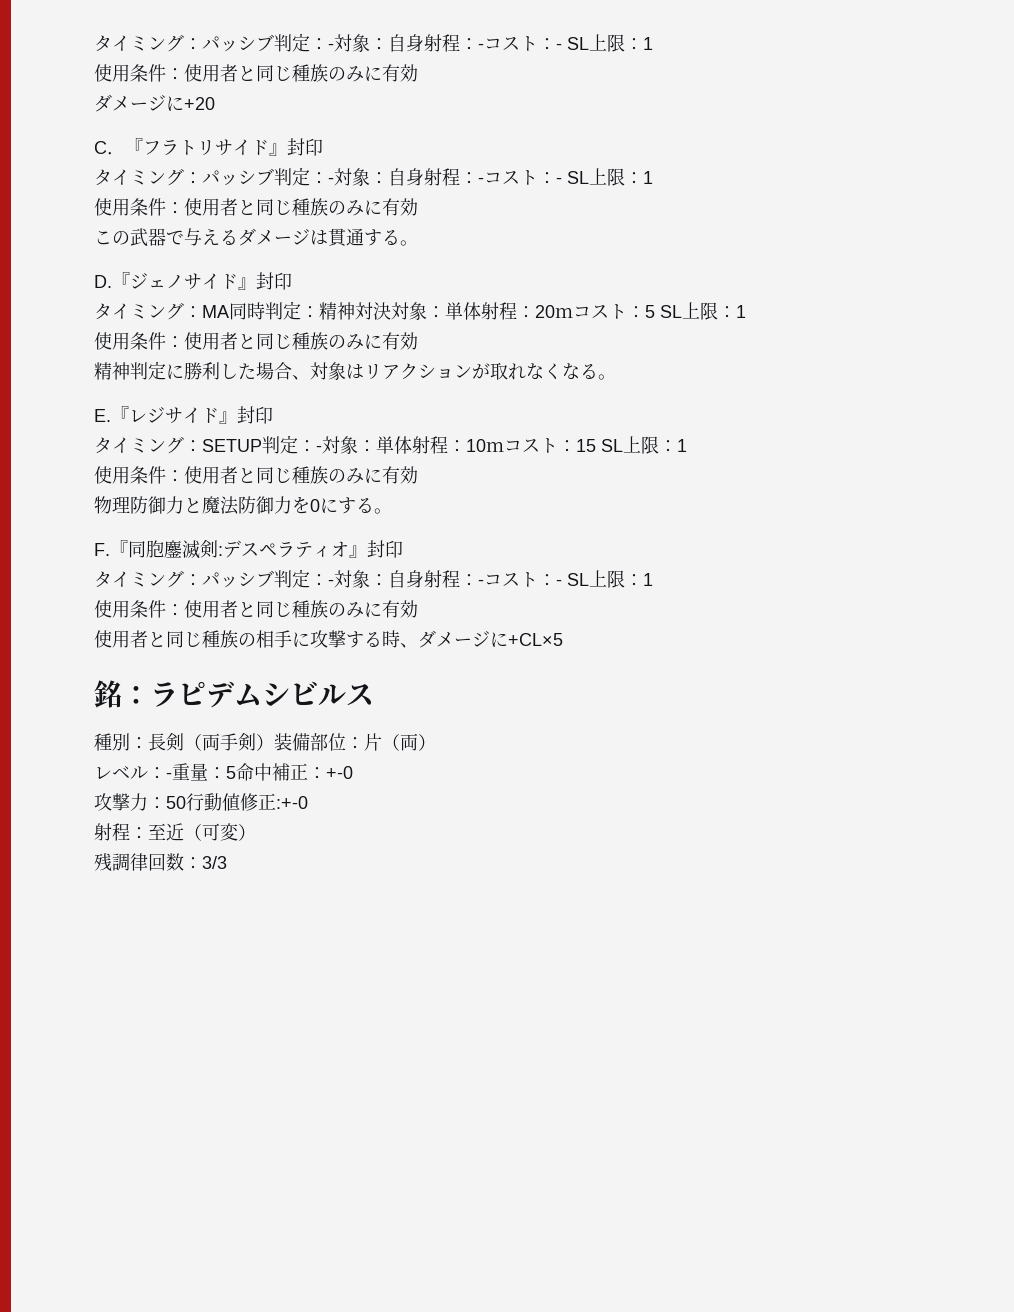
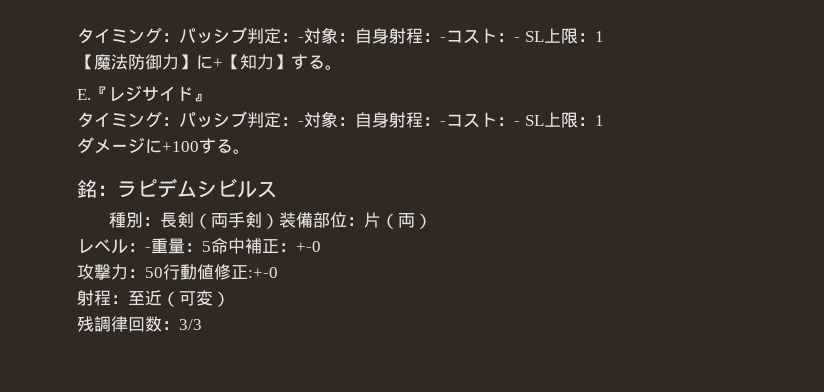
[94,64,418,82] [94,94,215,112] [94,138,323,156] 使用条件：使用者と同じ種族のみに有効 // ダメージに+20 // C．『フラトリサイド』封印 -> [77,54,342,70] [77,85,210,102] 【魔法防御力】に+【知力】する。 // E.『レジサイド』
[94,198,418,216] [94,228,418,247] [94,272,292,290] [94,301,746,320] [94,332,418,350] [94,361,616,380] [94,406,273,424] [94,435,687,454] [94,466,418,484] [94,496,392,515] [94,539,403,559] [94,569,653,588] [94,600,418,618] [94,630,563,648] 使用条件：使用者と同じ種族のみに有効 // この武器で与えるダメージは貫通する。 // D.『ジェノサイド』封印 // タイミング：MA同時判定：精神対決対象：単体射程：20ｍコスト：5 SL上限：1 // 使用条件：使用者と同じ種族のみに有効 // 精神判定に勝利した場合、対象はリアクションが取れなくなる。 // E.『レジサイド』封印 // タイミング：SETUP判定：-対象：単体射程：10ｍコスト：15 SL上限：1 // 使用条件：使用者と同じ種族のみに有効 // 物理防御力と魔法防御力を0にする。 // F.『同胞鏖滅剣:デスペラティオ』封印 // タイミング：パッシブ判定：-対象：自身射程：-コスト：- SL上限：1 // 使用条件：使用者と同じ種族のみに有効 // 使用者と同じ種族の相手に攻撃する時、ダメージに+CL×5 -> [77,137,250,154] ダメージに+100する。

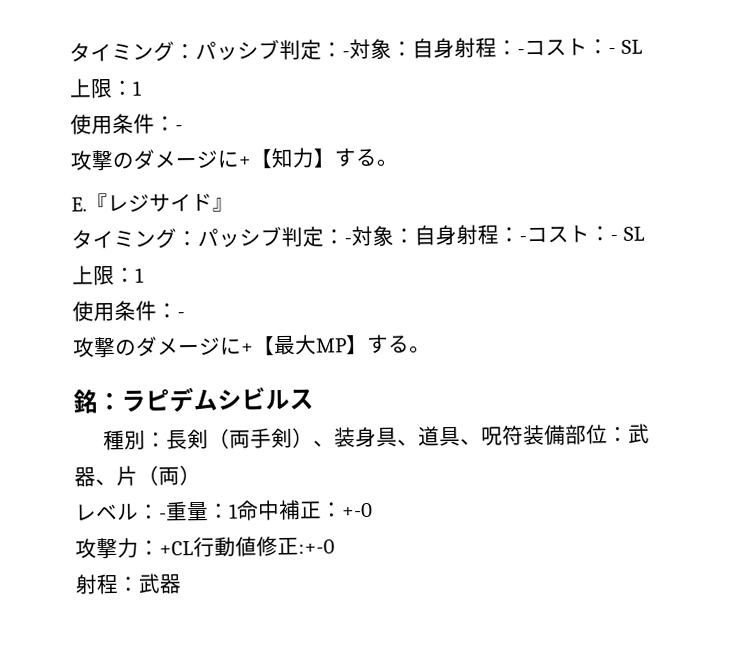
[77,54,196,70] 【魔法防御力】 -> [70,113,183,135] [70,149,219,171] 使用条件：- // 攻撃のダメージ
[77,137,199,154] ダメージに+100 -> [72,300,185,322] [73,333,368,358] 使用条件：- // 攻撃のダメージに+【最大MP】
(279, 221) none -> [312,425,524,448] 、装身具、道具、呪符
(364, 221) none -> [627,423,650,444] [74,467,117,487] 武器、
[202,241,211,252] 5 -> [228,503,238,519] 1
[145,267,163,278] 50 -> [159,541,194,556] +CL
[128,290,230,307] [77,316,202,332] 至近（可変） // 残調律回数：3/3 -> [138,573,182,594] 武器

